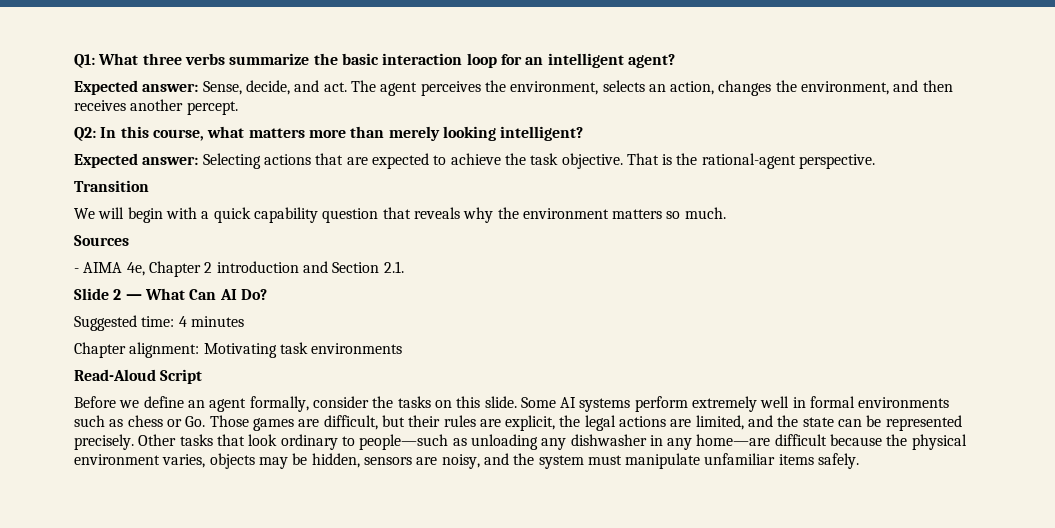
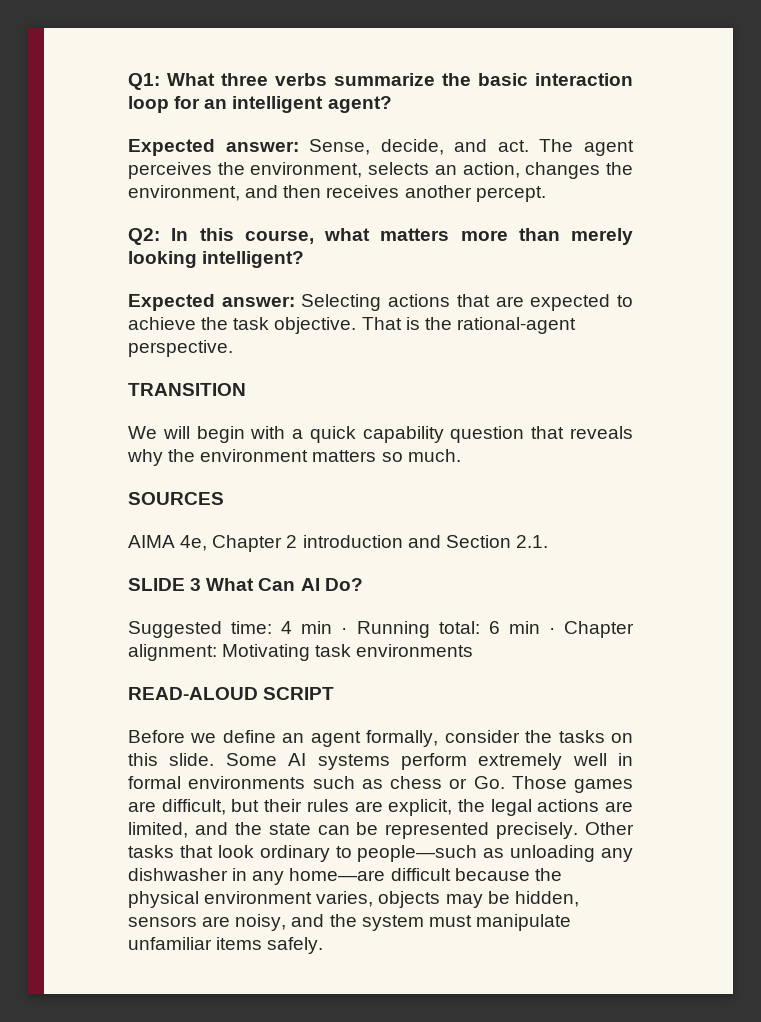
[74,180,149,192] Transition -> [128,383,246,396] TRANSITION
[74,235,129,246] [74,268,79,273] Sources // - -> [128,492,224,505] SOURCES //
[74,288,142,300] Slide 2 — -> [128,578,202,591] SLIDE 3
[190,316,244,327] minutes // -> [301,621,555,638] min · Running total: 6 min ·
[74,369,203,384] Read-Aloud Script -> [128,687,335,700] READ-ALOUD SCRIPT

